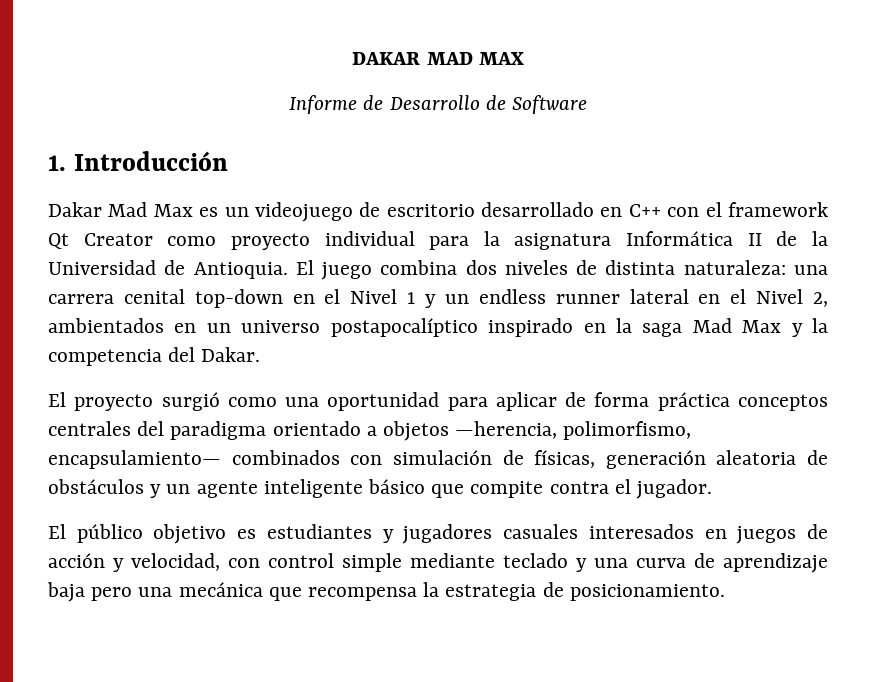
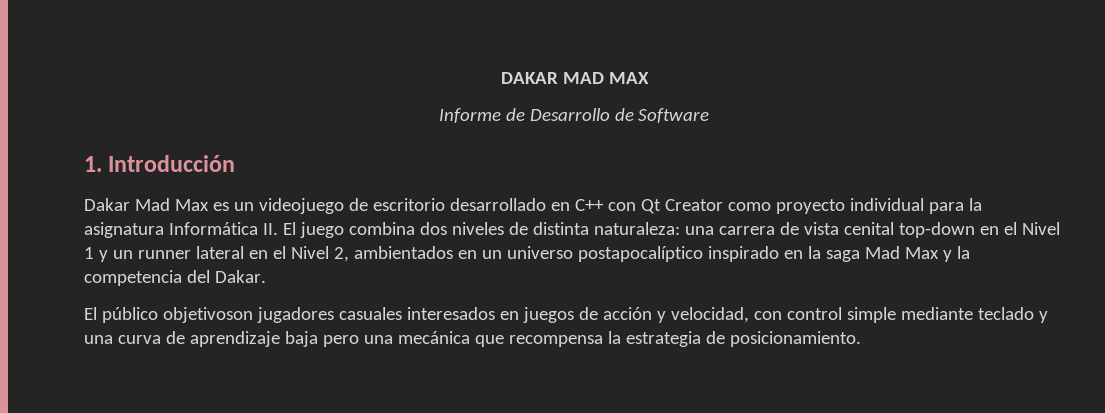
[705,202,828,217] el framework -> (636, 206) none
[747,231,828,246] [48,260,288,279] II de la Universidad de Antioquia. -> [262,223,278,235] II.
(114, 299) none -> [779,222,839,235] de vista
[478,289,546,304] endless -> (133, 254) none
[74,392,828,411] [48,421,692,441] [48,450,828,469] [48,479,713,499] [48,524,394,544] proyecto surgió como una oportunidad para aplicar de forma práctica conceptos centrales del paradigma orientado a objetos —herencia, polimorfismo, encapsulamiento— combinados con simulación de físicas, generación aleatoria de obstáculos y un agente inteligente básico que compite contra el jugador. // El público objetivo es estudiantes y -> [101,307,253,323] público objetivoson

